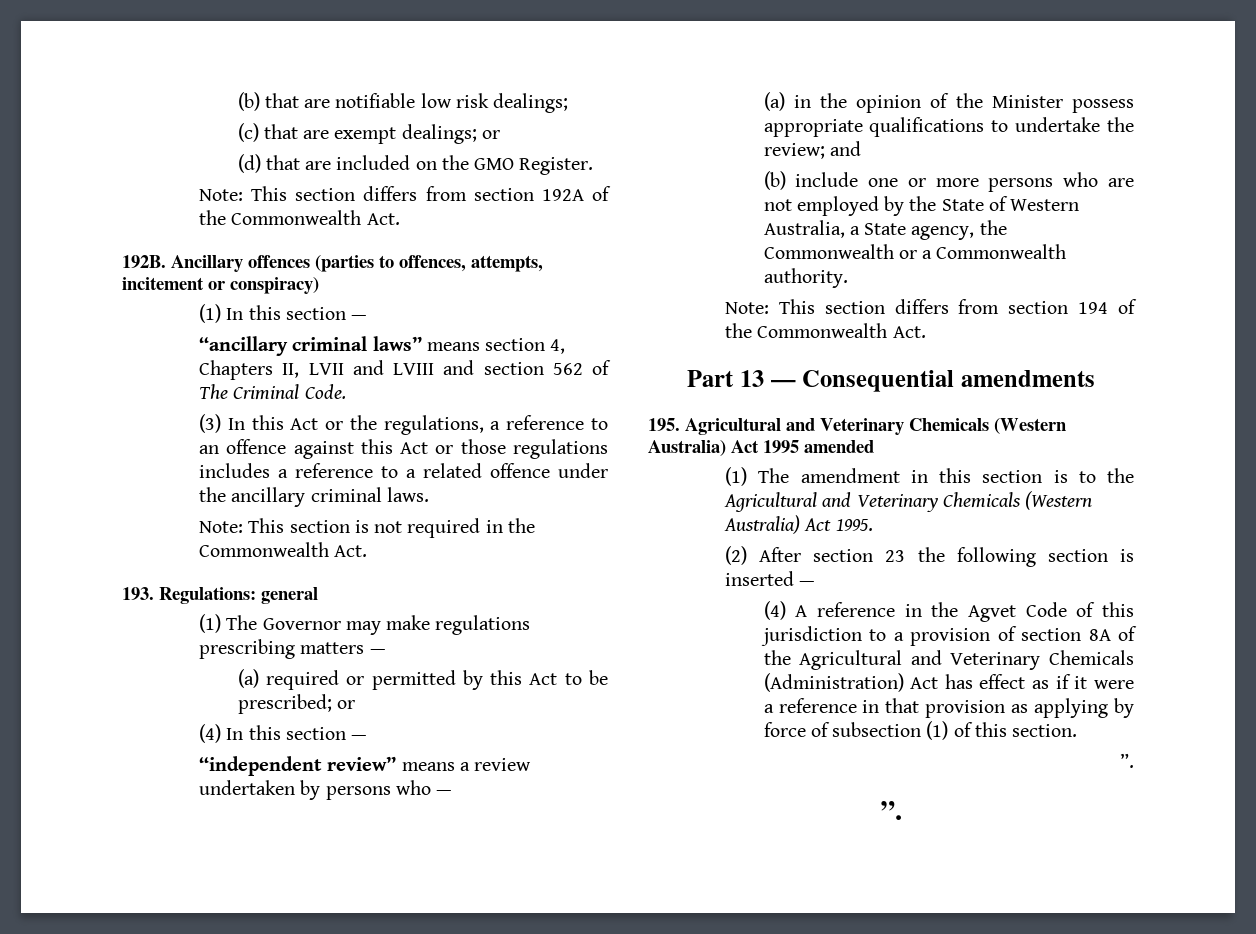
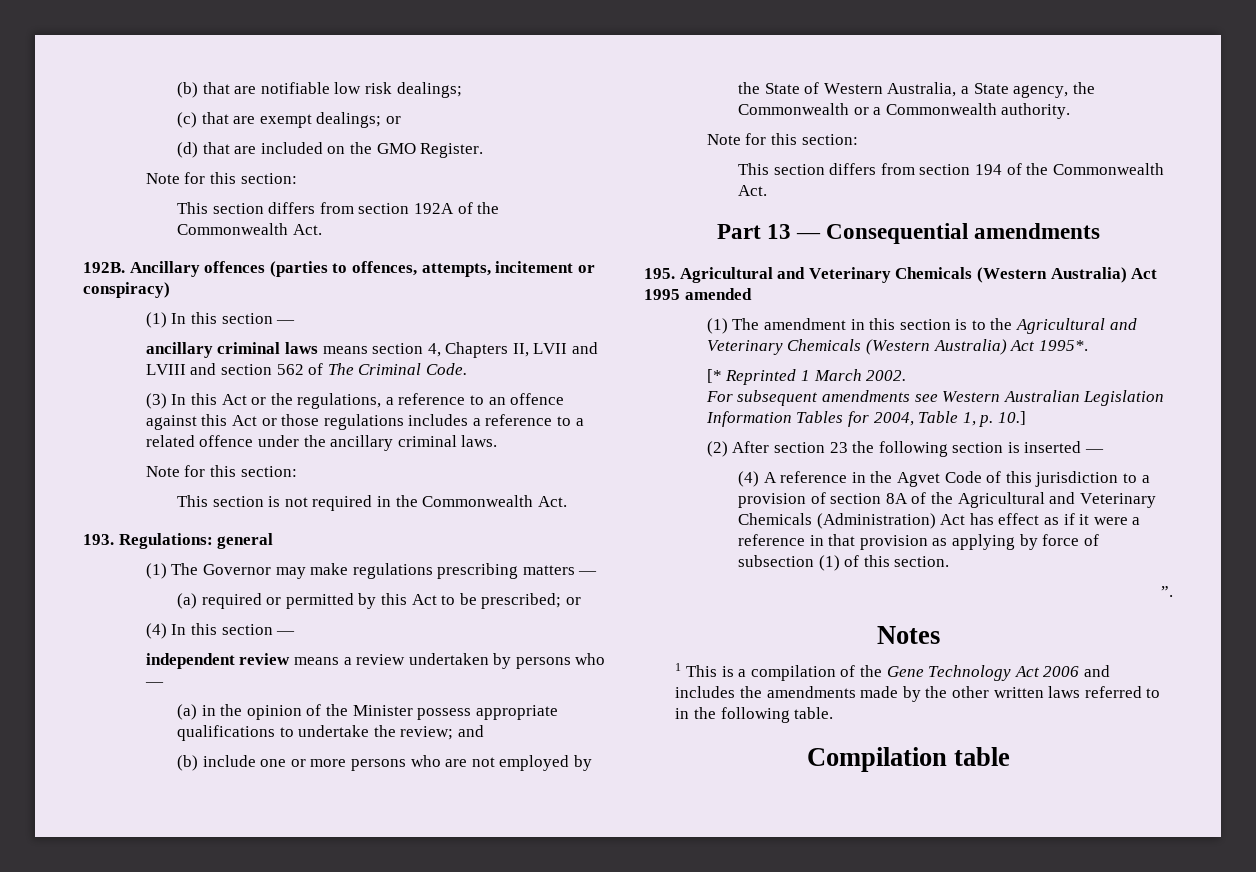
[199,189,244,201] Note: -> [145,172,297,184] Note for this section: //
[199,336,422,356] “ancillary criminal laws” -> [145,342,318,358] ancillary criminal laws
[199,521,244,533] Note: -> [145,465,297,477] Note for this section: //
[199,756,397,776] “independent review” -> [145,653,291,669] independent review
[725,302,770,314] Note: -> [706,133,858,145] Note for this section: //
[835,519,873,531] 1995. -> [1038,340,1088,351] [706,369,907,385] [705,390,1165,406] [705,411,1026,427] 1995*. // [* Reprinted 1 March 2002. // For subsequent amendments see Western Australian Legislation Information Tables for 2004, Table 1, p. 10.]
[880,801,902,820] ”. -> [877,626,940,644] [675,663,1110,681] [675,686,1161,702] [675,707,834,723] [806,747,1011,772] Notes // 1 This is a compilation of the Gene Technology Act 2006 and includes the amendments made by the other written laws referred to in the following table. // Compilation table

